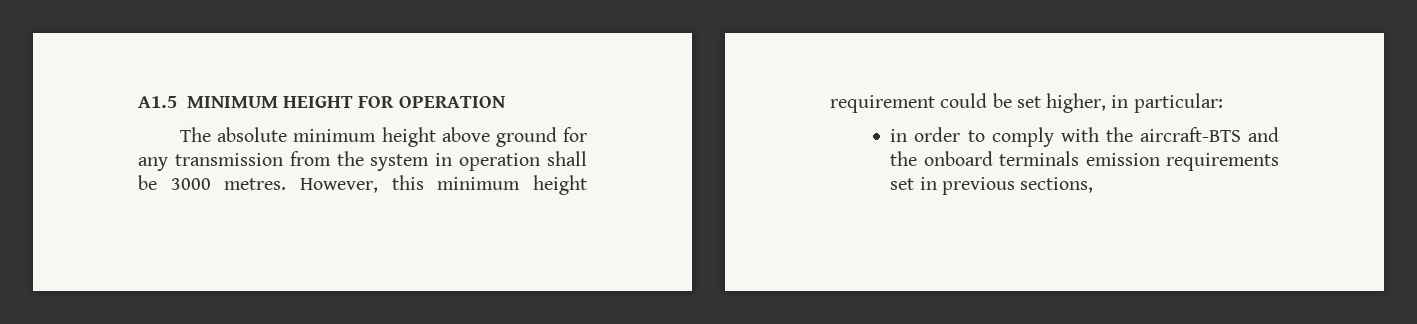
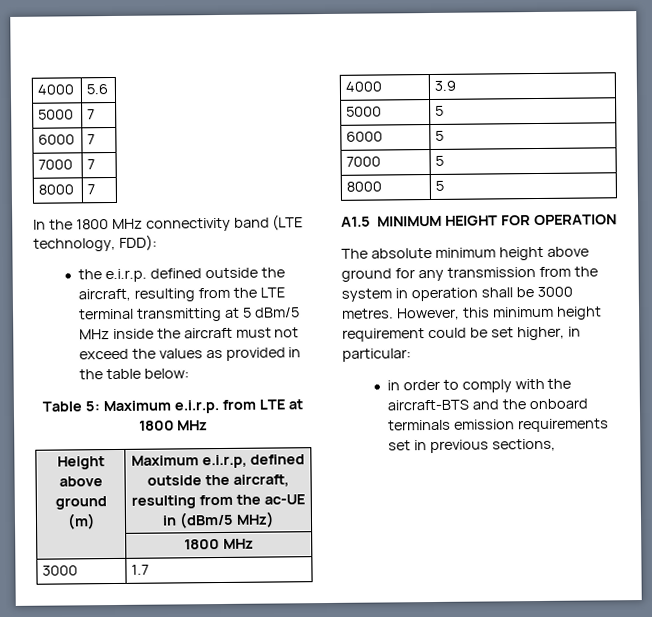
(138, 102) none -> [37,84,75,95] [86,84,109,95] [38,109,75,120] [87,109,96,120] [38,134,76,145] [87,134,96,145] [38,159,74,170] [87,159,96,170] [38,184,75,195] [87,184,96,195] [33,214,304,232] [33,234,157,252] [77,267,285,283] [77,287,285,302] [77,307,300,322] [78,327,300,340] [78,347,302,361] [78,368,189,380] [42,399,303,414] [138,420,209,431] [56,456,105,470] [58,476,103,487] [54,496,107,510] [66,513,96,530] [131,454,305,469] [147,474,289,487] [131,494,305,509] [162,511,275,529] [184,538,254,550] [42,565,79,576] [131,564,150,575] [345,81,383,92] [434,80,457,91] [346,106,383,117] [435,105,445,116] [346,131,384,142] [435,130,445,141] [346,156,382,167] [435,155,445,166] [346,181,383,192] [435,180,445,191] 4000 | 5.6 // 5000 | 7 // 6000 | 7 // 7000 | 7 // 8000 | 7 // In the 1800 MHz connectivity band (LTE technology, FDD): // the e.i.r.p. defined outside the aircraft, resulting from the LTE terminal transmitting at 5 dBm/5 MHz inside the aircraft must not exceed the values as provided in the table below: // Table 5: Maximum e.i.r.p. from LTE at 1800 MHz // Height above ground (m) | Maximum e.i.r.p, defined outside the aircraft, resulting from the ac-UE in (dBm/5 MHz) // | 1800 MHz // 3000 | 1.7 // 4000 | 3.9 // 5000 | 5 // 6000 | 5 // 7000 | 5 // 8000 | 5 //

